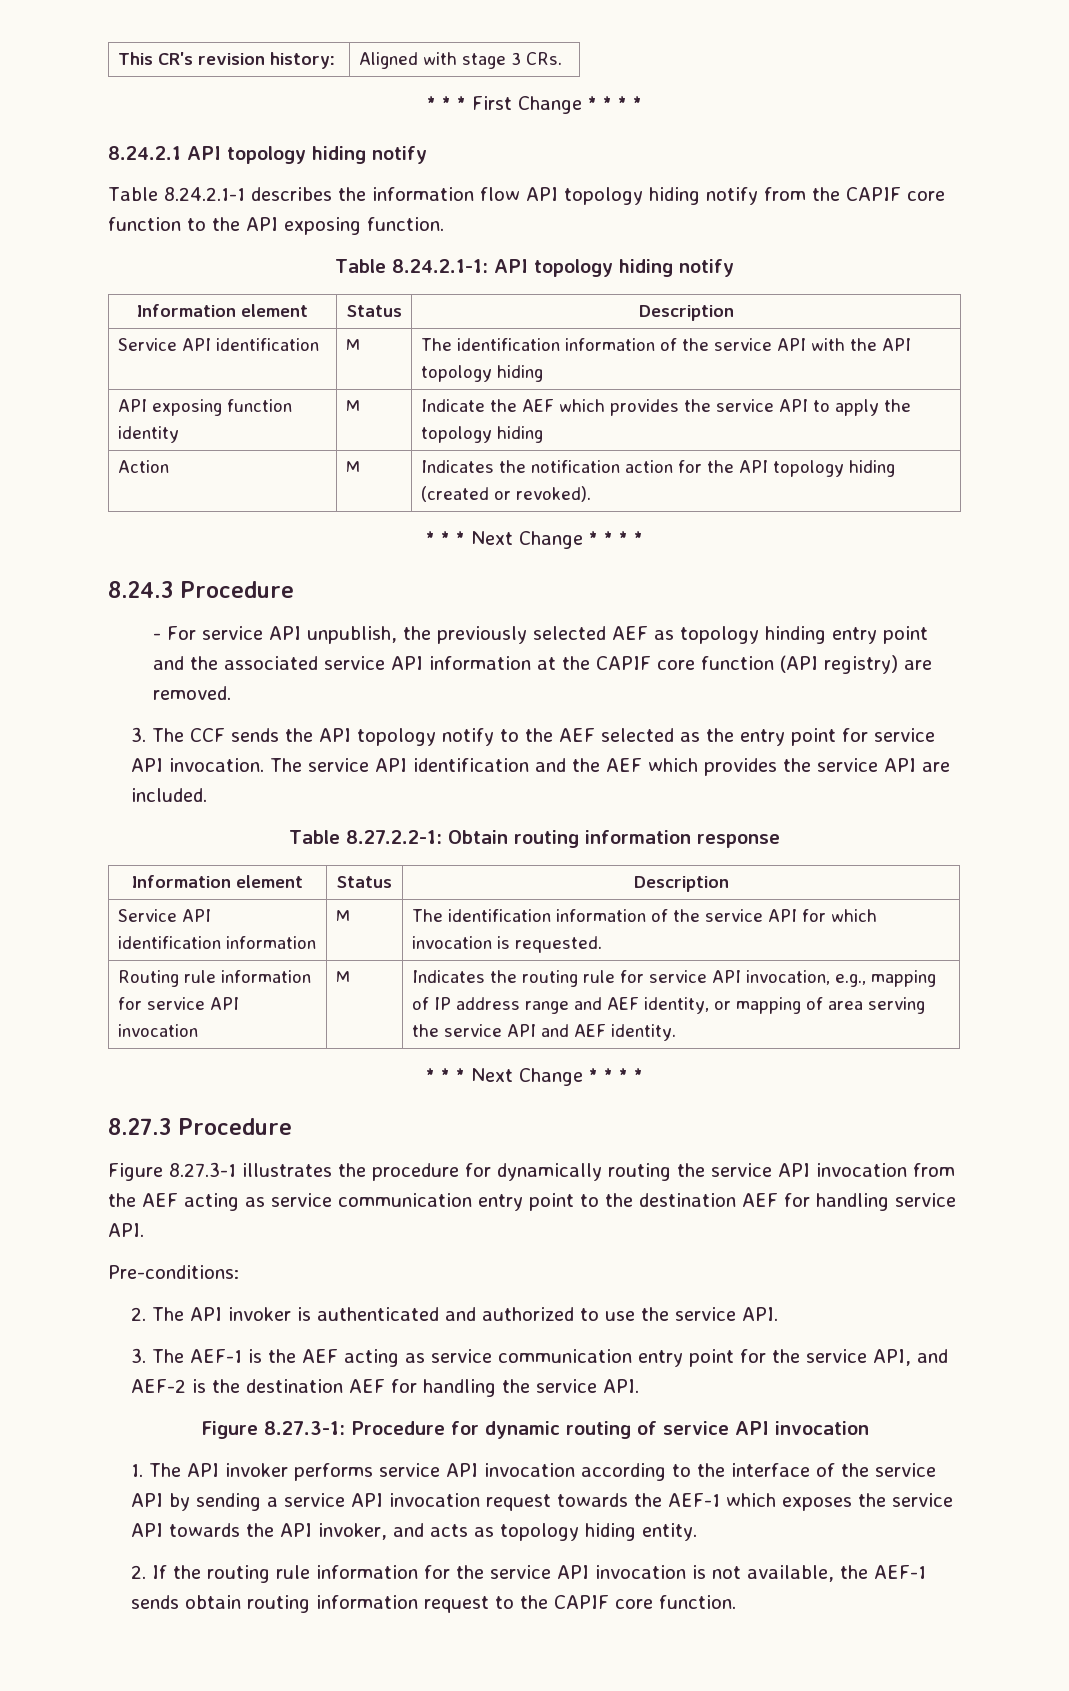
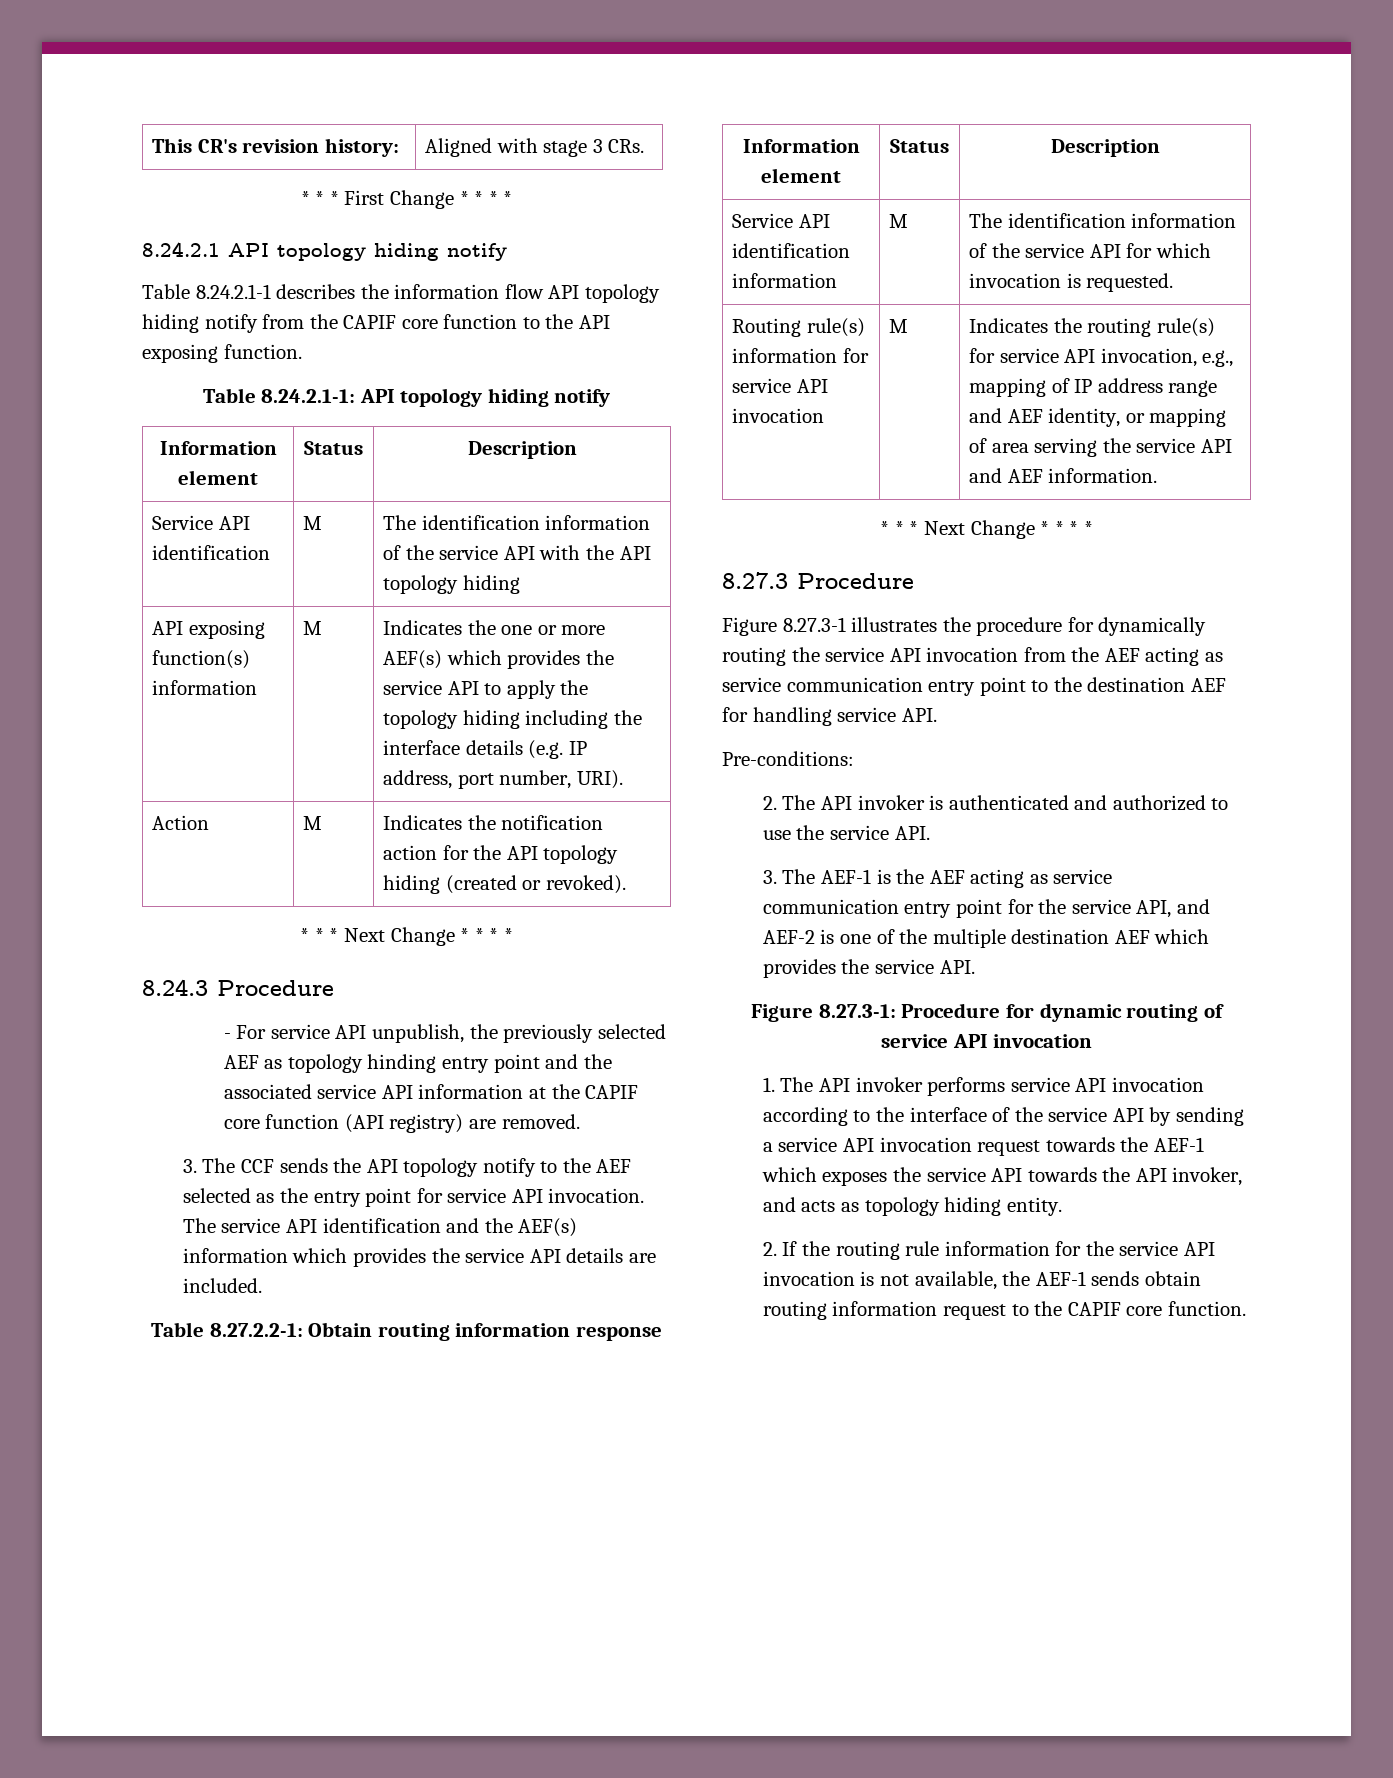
[226,399,292,412] [117,426,179,443] [345,400,360,412] [420,399,554,412] function identity | M | Indicate the AEF -> [152,650,251,669] [152,680,258,695] [303,621,323,635] [383,620,606,635] [383,650,443,669] function(s) information | M | Indicates the one or more AEF(s)
(543, 434) none -> [525,710,642,729] [383,740,587,759] [383,770,623,789] including the interface details (e.g. IP address, port number, URI).
[605,758,916,776] AEF which provides the service API -> [518,1218,578,1237] [182,1248,624,1267] AEF(s) information which provides the service API details
[183,970,216,983] rule -> [806,318,865,337] rule(s)
[582,970,615,983] rule -> [1156,318,1215,337] rule(s)
[610,1024,676,1041] identity. -> [1048,468,1158,483] information.
[211,1379,496,1397] the destination AEF for handling -> [839,929,1210,948] [762,959,836,978] one of the multiple destination AEF which provides

